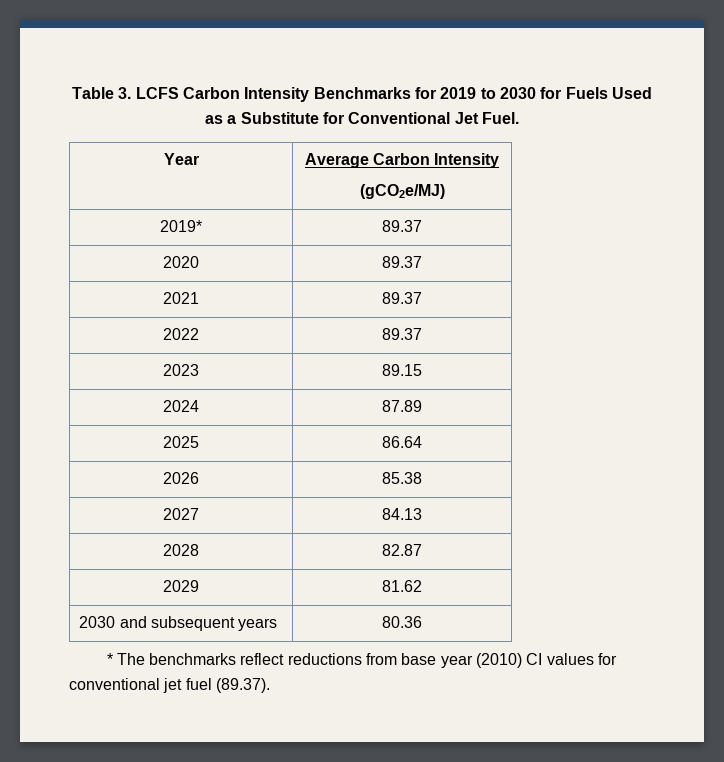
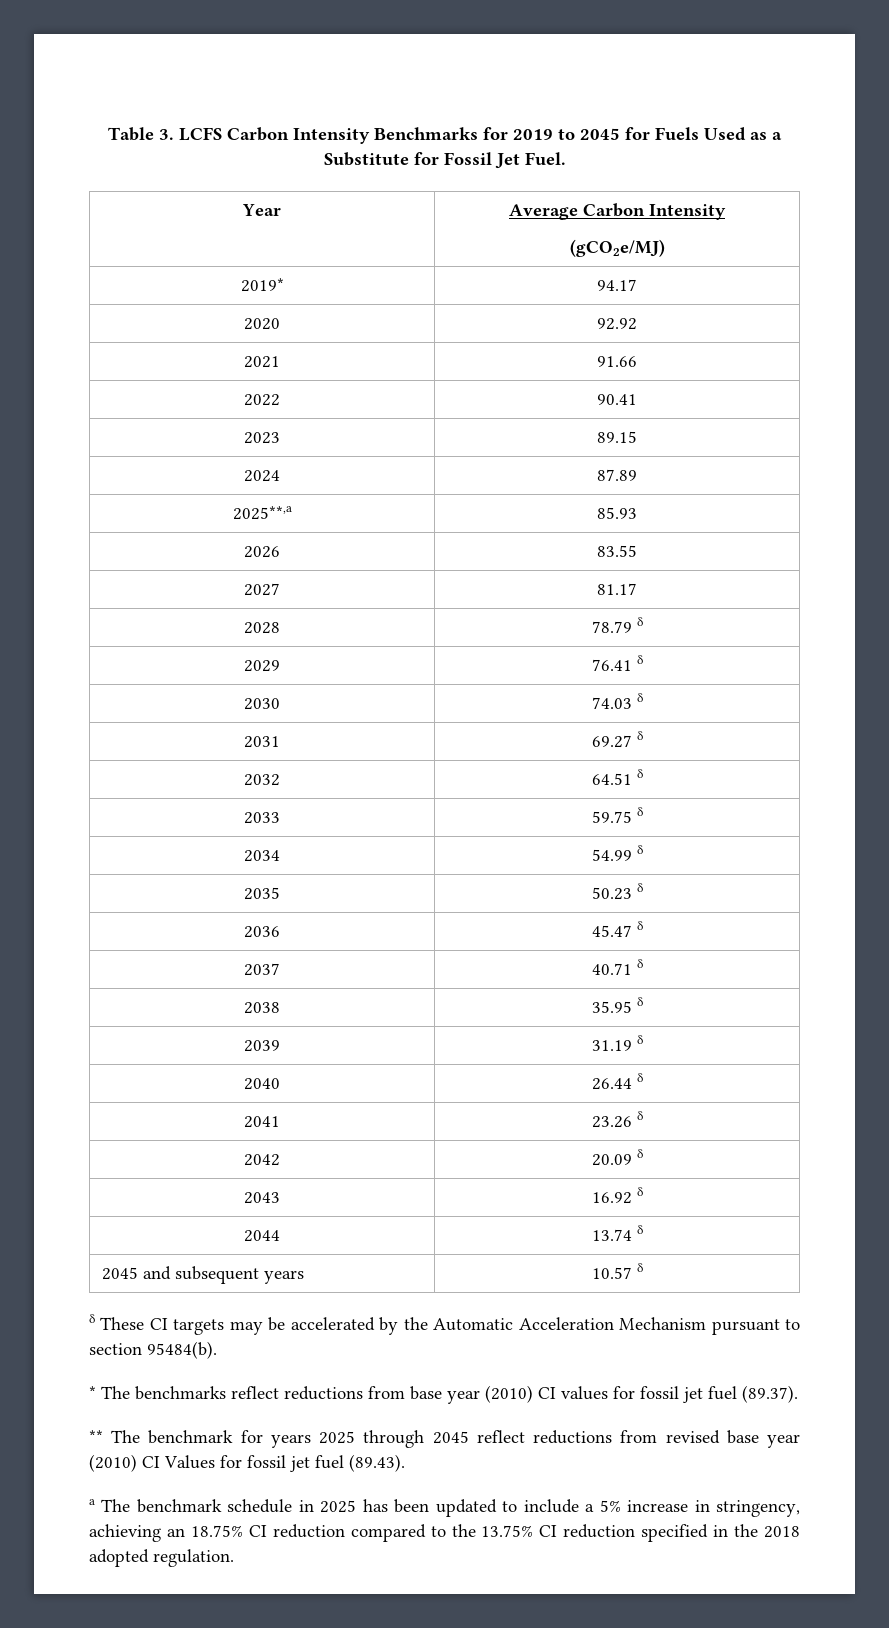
[499,87,536,99] 2030 -> [580,128,620,140] 2045
[348,112,451,124] Conventional -> [443,152,492,165] Fossil
[382,220,422,232] 89.37 -> [597,279,637,291] 94.17
[382,256,422,268] 89.37 -> [597,318,637,330] 92.92
[382,292,422,304] 89.37 -> [597,356,637,367] 91.66
[382,328,422,340] 89.37 -> [597,394,637,405] 90.41
[163,436,199,448] [382,436,422,448] 2025 | 86.64 -> [232,506,292,520] [597,507,637,519] 2025**,a | 85.93
[382,472,422,484] 85.38 -> [597,545,637,557] 83.55
[382,508,422,520] 84.13 -> [597,583,637,595] 81.17
[382,544,422,556] 82.87 -> [591,617,643,633] 78.79 δ
[382,580,422,592] [79,616,278,631] [382,616,422,628] 81.62 // 2030 and subsequent years | 80.36 -> [591,655,643,671] [244,698,280,710] [591,693,643,709] [244,736,280,748] [591,731,643,748] [244,774,280,786] [591,769,643,785] [244,812,280,824] [591,807,643,823] [244,850,280,862] [591,845,643,861] [244,887,280,900] [591,883,643,900] [244,926,280,938] [591,921,643,937] [244,963,280,976] [591,959,643,975] [244,1002,280,1014] [591,997,643,1013] [244,1040,280,1052] [591,1035,643,1051] [244,1078,280,1090] [591,1073,643,1090] [244,1116,280,1128] [591,1111,643,1128] [244,1154,280,1166] [591,1149,643,1166] [244,1192,280,1204] [591,1187,643,1204] [244,1230,280,1242] [591,1225,643,1241] [102,1266,305,1284] [591,1263,643,1279] [89,1314,800,1335] [89,1341,217,1359] 76.41 δ // 2030 | 74.03 δ // 2031 | 69.27 δ // 2032 | 64.51 δ // 2033 | 59.75 δ // 2034 | 54.99 δ // 2035 | 50.23 δ // 2036 | 45.47 δ // 2037 | 40.71 δ // 2038 | 35.95 δ // 2039 | 31.19 δ // 2040 | 26.44 δ // 2041 | 23.26 δ // 2042 | 20.09 δ // 2043 | 16.92 δ // 2044 | 13.74 δ // 2045 and subsequent years | 10.57 δ // δ These CI targets may be accelerated by the Automatic Acceleration Mechanism pursuant to section 95484(b).
[69,678,160,690] conventional -> [640,1386,679,1399] fossil
(270, 685) none -> [89,1430,801,1448] [89,1454,405,1472] [89,1499,800,1517] [89,1524,801,1542] [89,1549,234,1567] // ** The benchmark for years 2025 through 2045 reflect reductions from revised base year (2010) CI Values for fossil jet fuel (89.43). // a The benchmark schedule in 2025 has been updated to include a 5% increase in stringency, achieving an 18.75% CI reduction compared to the 13.75% CI reduction specified in the 2018 adopted regulation.

